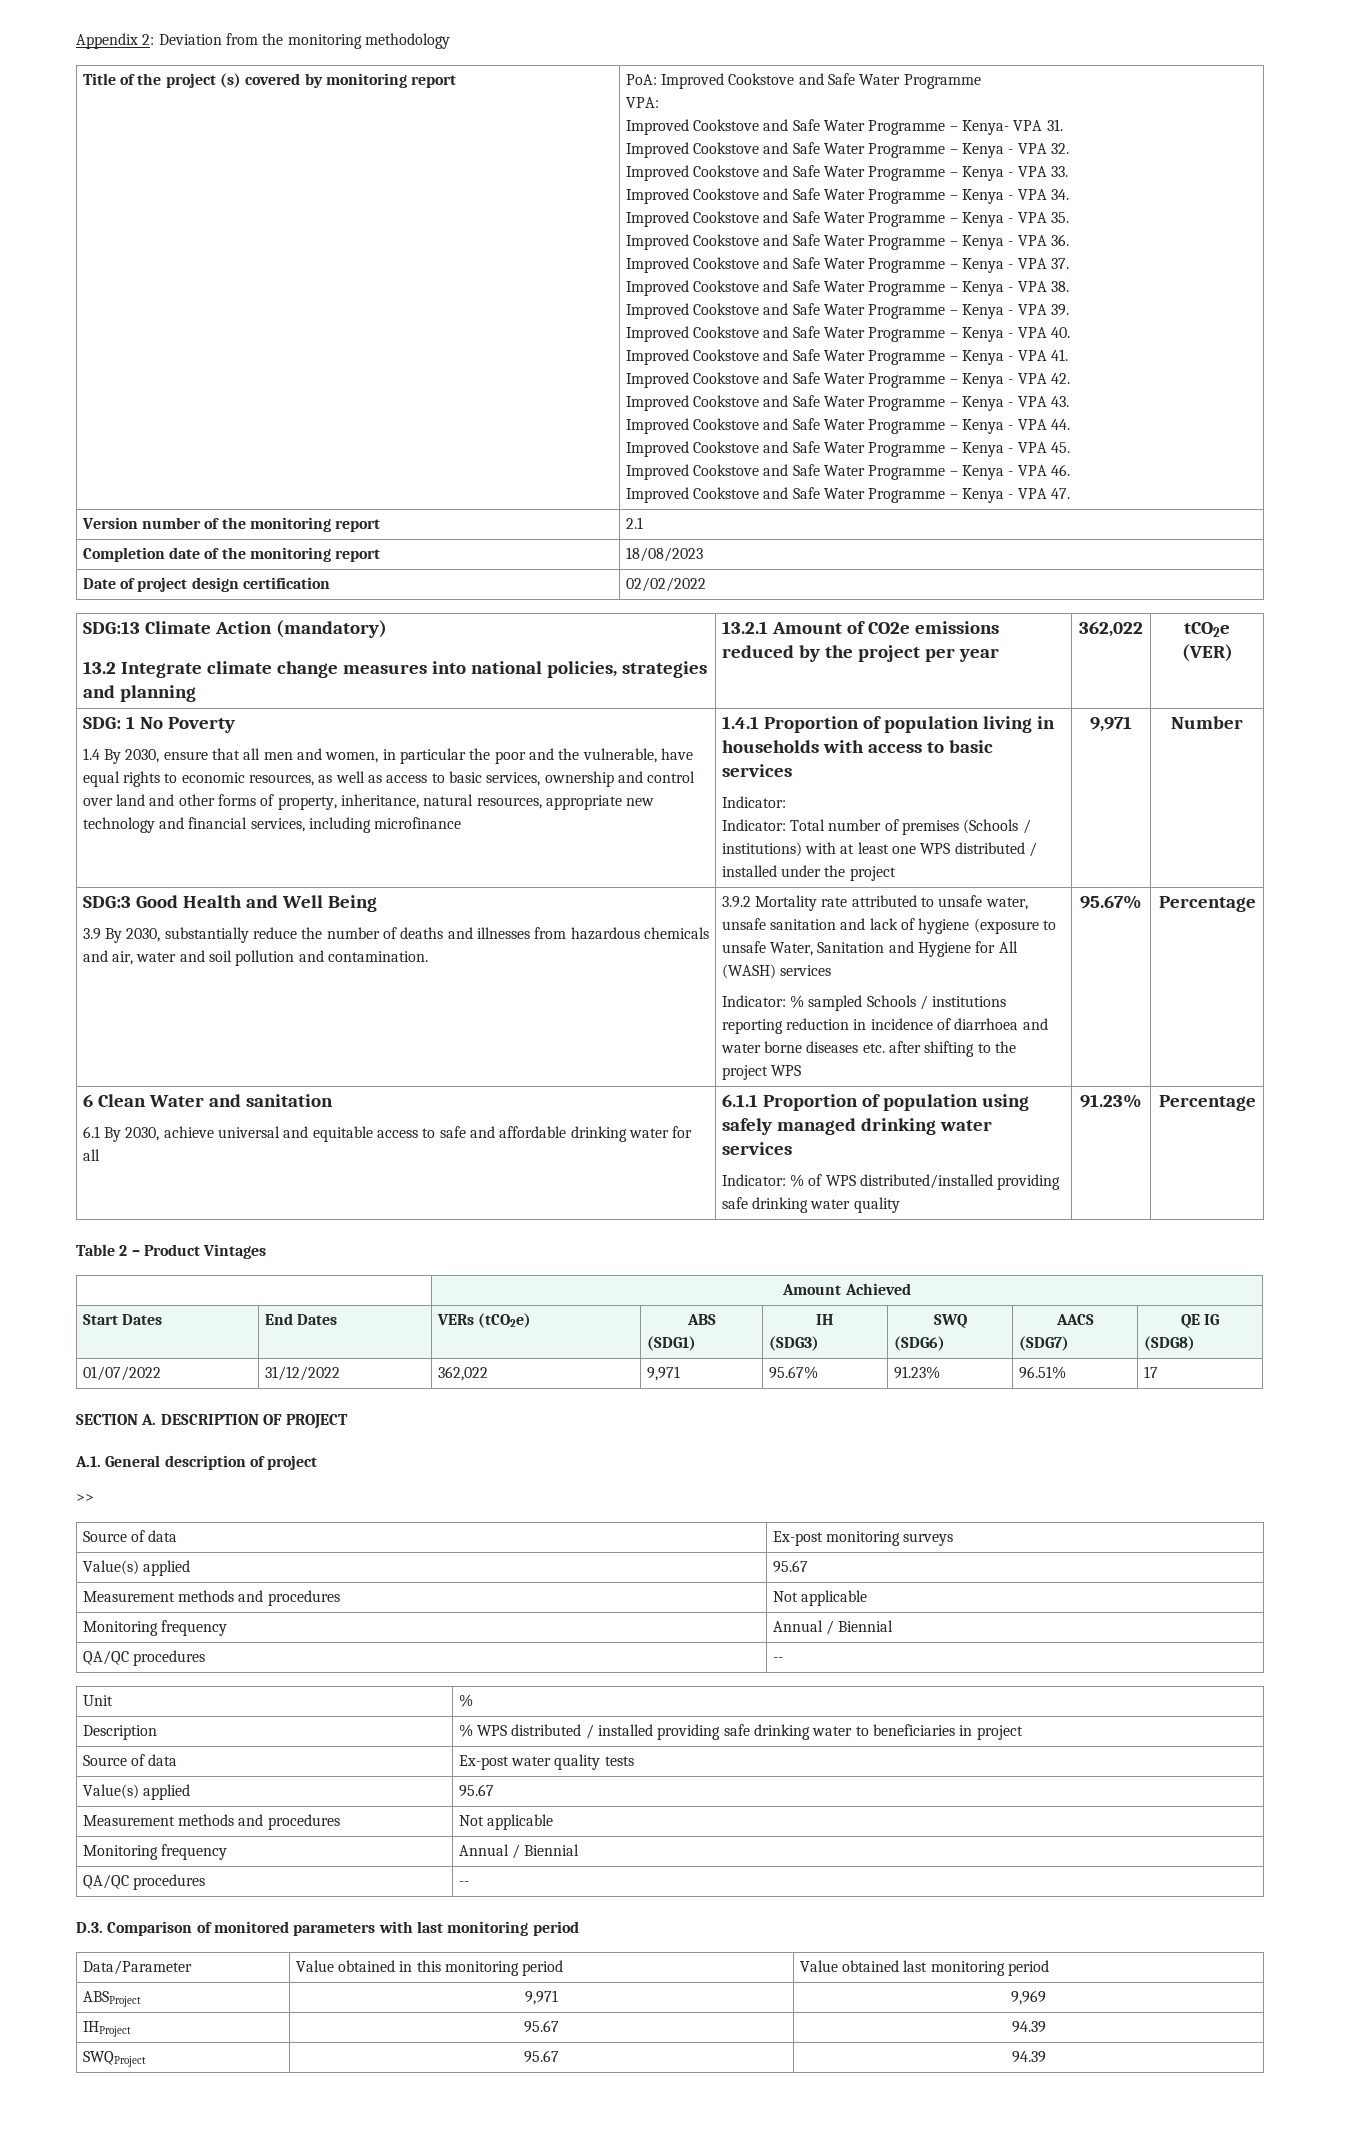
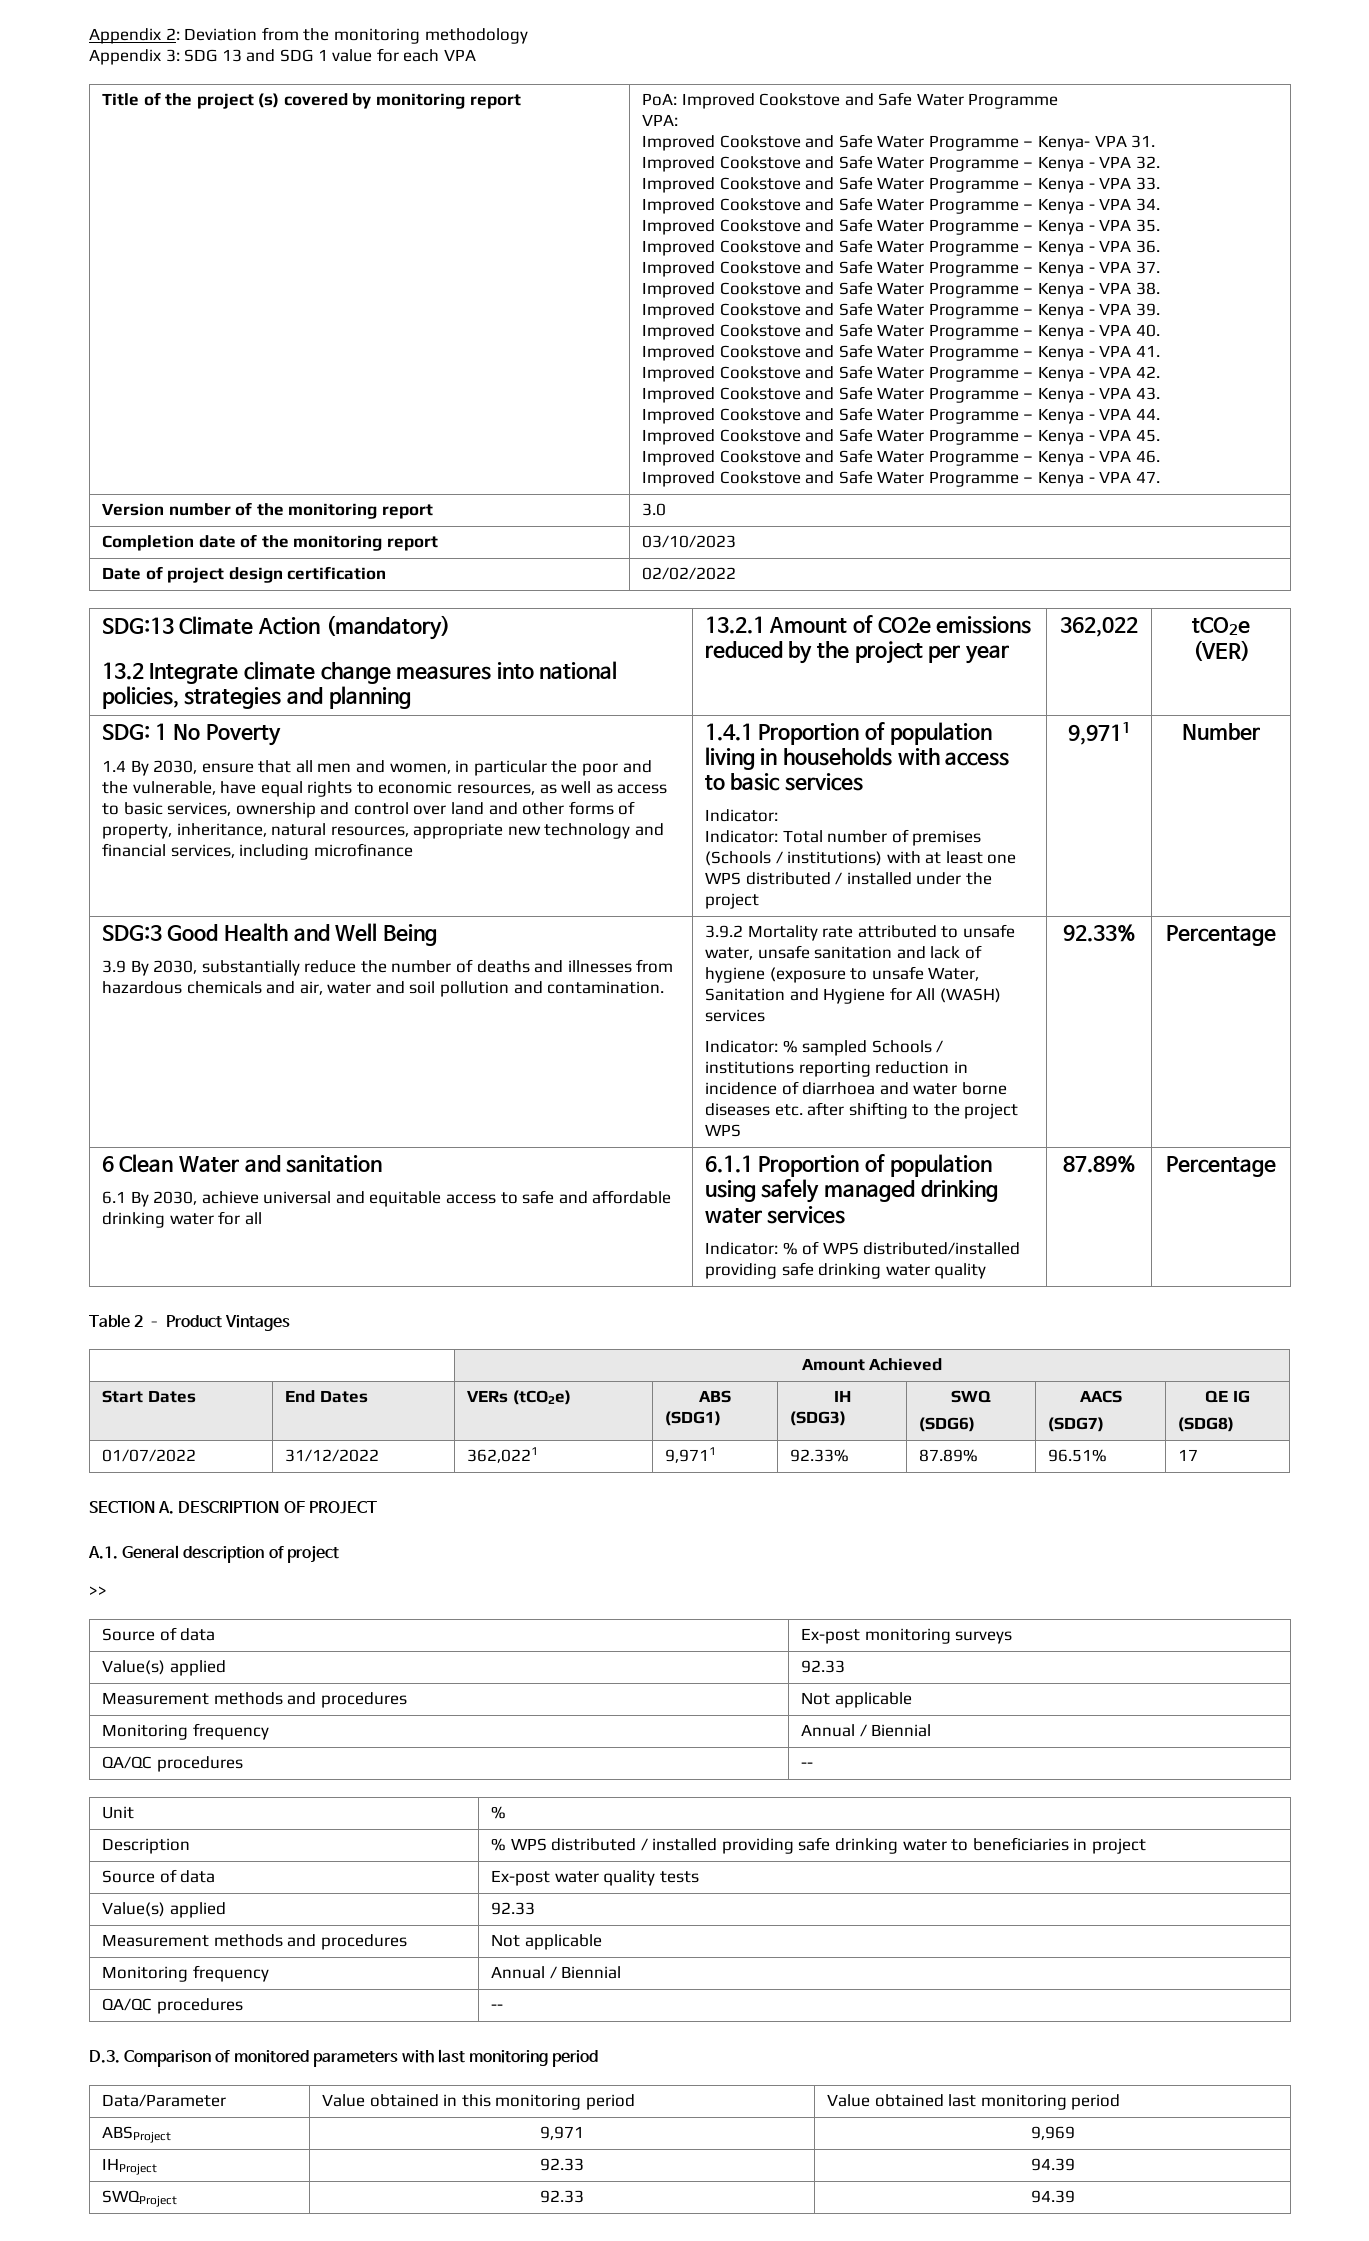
(450, 41) none -> [89,48,476,65] // Appendix 3: SDG 13 and SDG 1 value for each VPA
[625,517,643,529] 2.1 -> [641,503,666,516] 3.0
[625,547,703,562] 18/08/2023 -> [641,535,736,548] 03/10/2023
[1090,716,1132,732] 9,971 -> [1067,722,1131,745] 9,9711
[1080,895,1142,909] 95.67% -> [1062,924,1136,942] 92.33%
[1080,1094,1142,1108] 91.23% -> [1062,1155,1136,1173] 87.89%
[437,1366,488,1381] [646,1366,680,1381] [768,1366,818,1379] [893,1366,940,1379] 362,022 | 9,971 | 95.67% | 91.23% -> [466,1447,538,1463] [664,1447,716,1463] [789,1449,849,1462] [918,1449,978,1462] 362,0221 | 9,9711 | 92.33% | 87.89%
[772,1560,808,1573] 95.67 -> [800,1660,845,1673] 92.33
[458,1784,494,1797] 95.67 -> [490,1902,535,1915] 92.33
[524,2020,559,2033] 95.67 -> [540,2158,584,2171] 92.33
[524,2050,559,2063] 95.67 -> [540,2190,584,2203] 92.33

